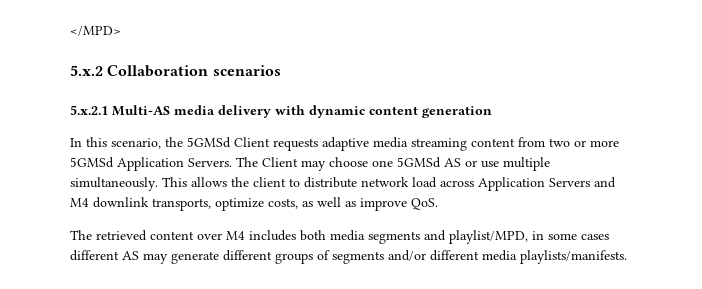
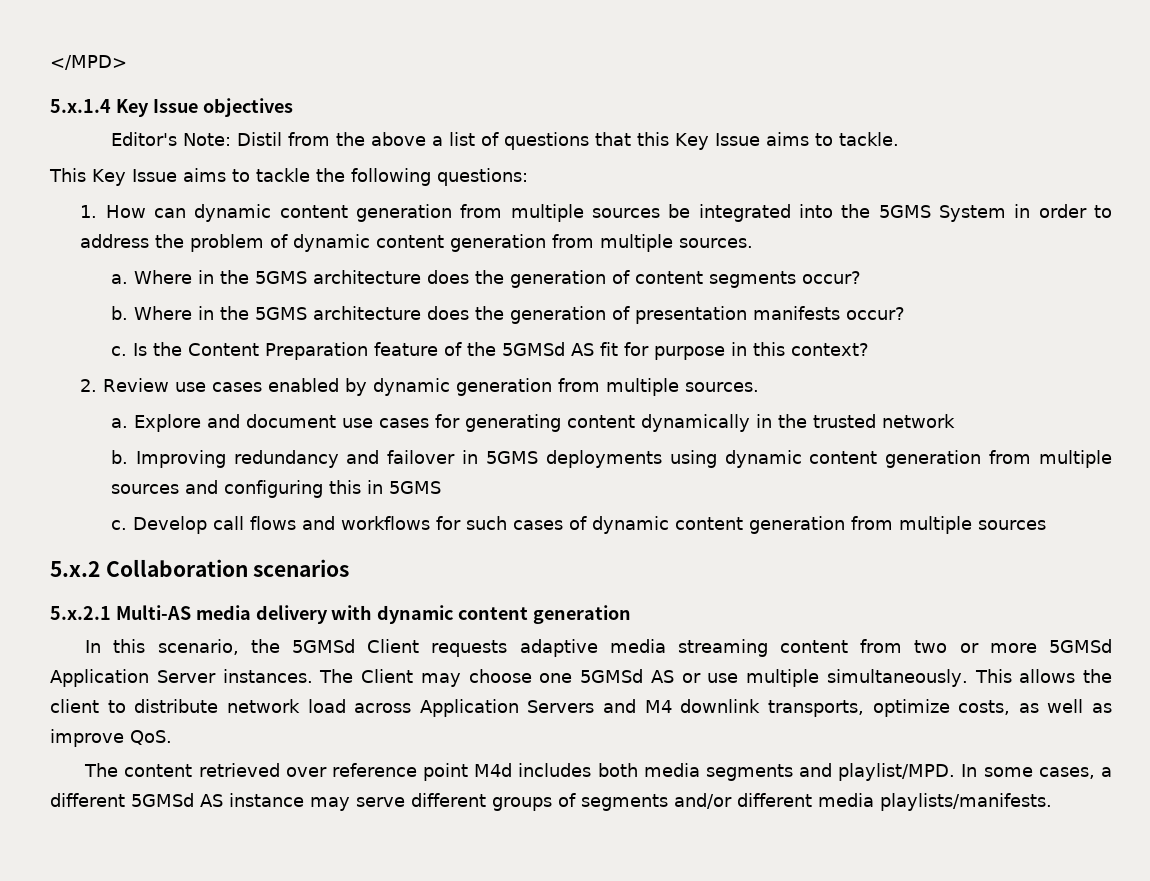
(121, 31) none -> [50,98,293,117] [110,132,899,150] [49,168,528,186] [80,204,1113,222] [80,234,754,252] [110,270,861,288] [110,306,905,324] [110,342,869,360] [80,378,760,396] [110,414,955,432] [110,450,1112,468] [110,480,441,498] [110,516,1046,534] // 5.x.1.4 Key Issue objectives // Editor's Note: Distil from the above a list of questions that this Key Issue aims to tackle. // This Key Issue aims to tackle the following questions: // 1. How can dynamic content generation from multiple sources be integrated into the 5GMS System in order to address the problem of dynamic content generation from multiple sources. // a. Where in the 5GMS architecture does the generation of content segments occur? // b. Where in the 5GMS architecture does the generation of presentation manifests occur? // c. Is the Content Preparation feature of the 5GMSd AS fit for purpose in this context? // 2. Review use cases enabled by dynamic generation from multiple sources. // a. Explore and document use cases for generating content dynamically in the trusted network // b. Improving redundancy and failover in 5GMS deployments using dynamic content generation from multiple sources and configuring this in 5GMS // c. Develop call flows and workflows for such cases of dynamic content generation from multiple sources
[188,158,232,167] Servers. -> [156,669,313,683] Server instances.
[96,230,245,241] retrieved content over M4 -> [124,763,513,781] content retrieved over reference point M4d
[449,230,609,244] [70,250,219,264] playlist/MPD, in some cases different AS may generate -> [838,763,1113,781] [50,793,405,811] playlist/MPD. In some cases, a different 5GMSd AS instance may serve

